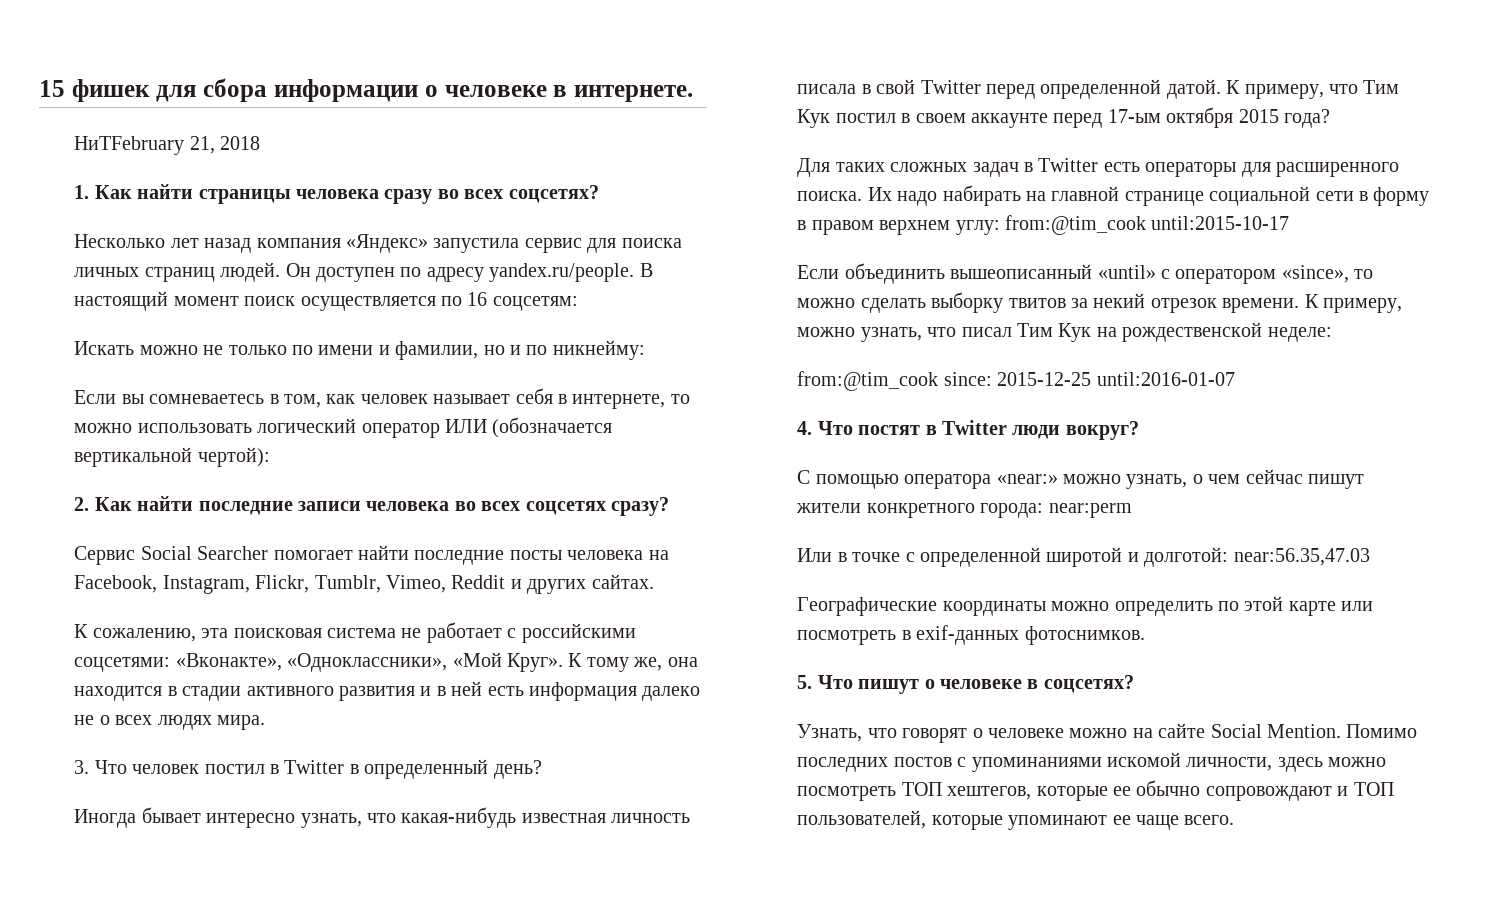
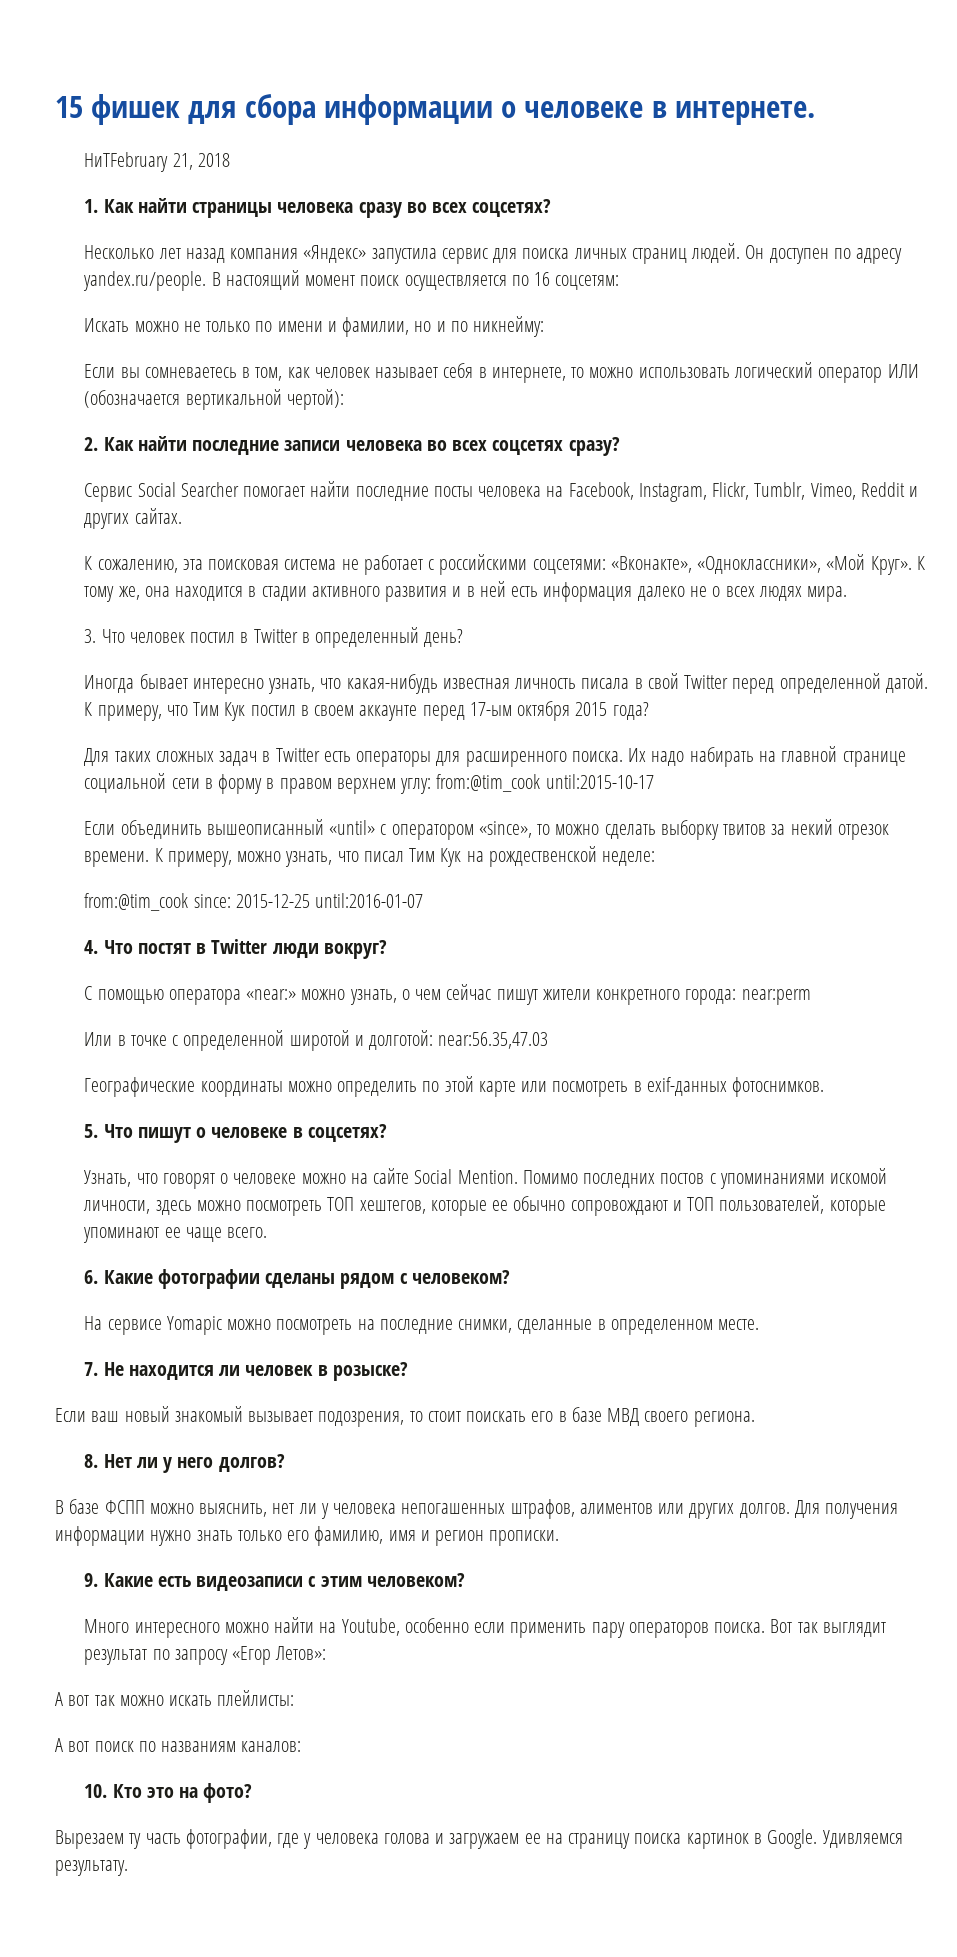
(1235, 820) none -> [84,1269,510,1289] [84,1316,760,1335] [84,1362,408,1381] [55,1406,755,1427] [84,1454,285,1473] [55,1499,899,1519] [55,1526,560,1546] [84,1573,465,1591] [84,1617,886,1638] [84,1646,327,1665] [55,1690,295,1706] [55,1738,302,1752] [84,1783,253,1803] [55,1829,903,1849] [55,1860,128,1876] // 6. Какие фотографии сделаны рядом с человеком? // На сервисе Yomapic можно посмотреть на последние снимки, сделанные в определенном месте. // 7. Не находится ли человек в розыске? // Если ваш новый знакомый вызывает подозрения, то стоит поискать его в базе МВД своего региона. // 8. Нет ли у него долгов? // В базе ФСПП можно выяснить, нет ли у человека непогашенных штрафов, алиментов или других долгов. Для получения информации нужно знать только его фамилию, имя и регион прописки. // 9. Какие есть видеозаписи c этим человеком? // Много интересного можно найти на Youtube, особенно если применить пару операторов поиска. Вот так выглядит результат по запросу «Егор Летов»: // А вот так можно искать плейлисты: // А вот поиск по названиям каналов: // 10. Кто это на фото? // Вырезаем ту часть фотографии, где у человека голова и загружаем ее на страницу поиска картинок в Google. Удивляемся результату.

